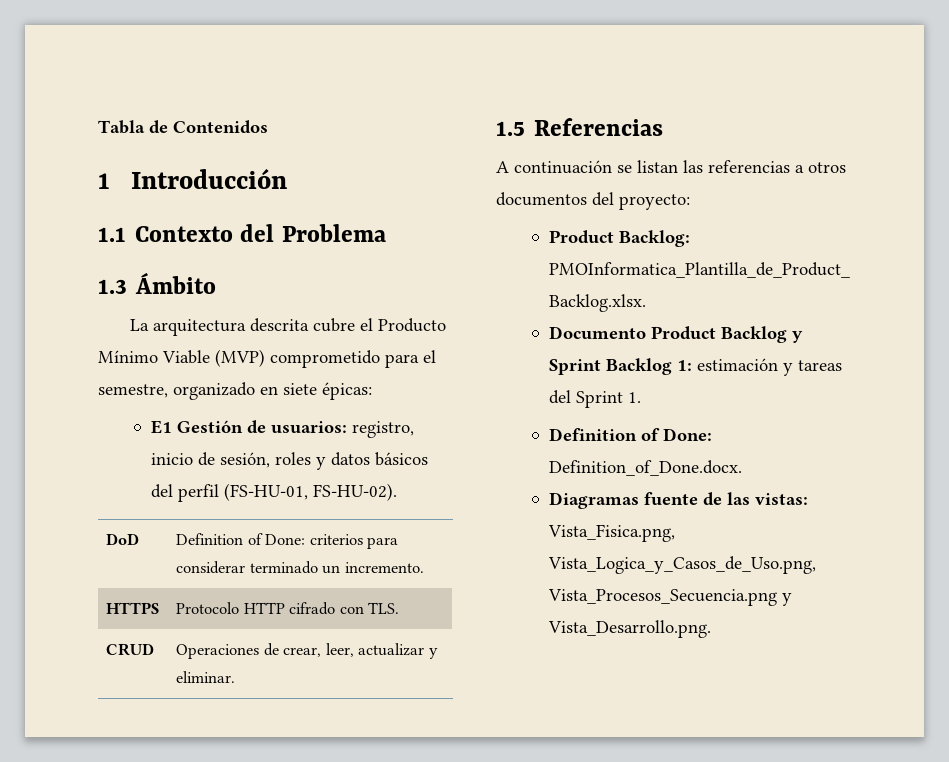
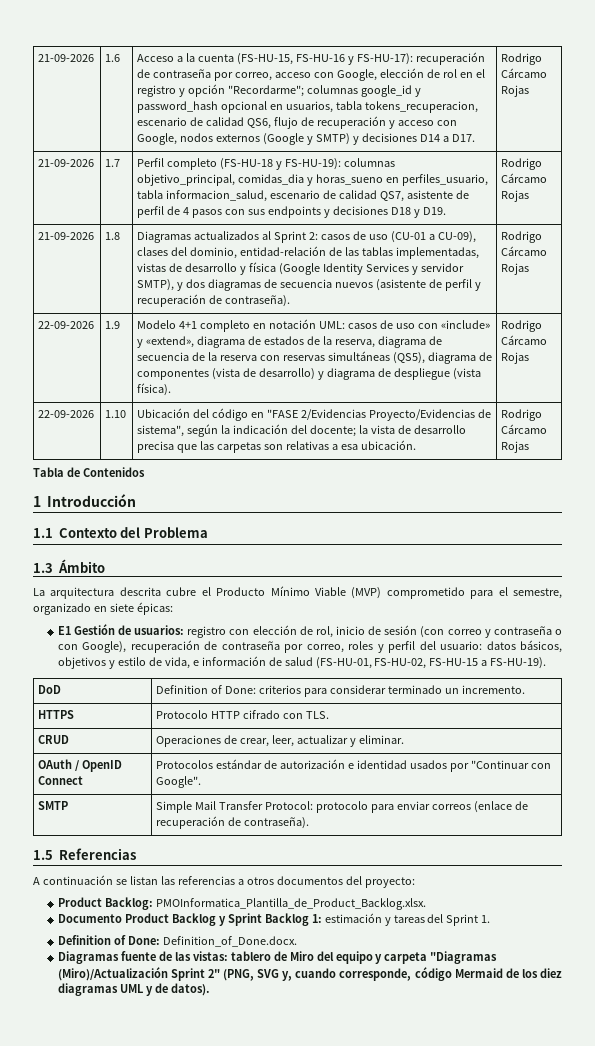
(98, 127) none -> [38,54,95,62] [105,54,121,62] [137,52,485,65] [137,68,485,81] [137,84,421,97] [137,101,478,113] [137,116,457,129] [137,133,475,145] [501,53,543,65] [501,68,548,78] [501,85,530,97] [38,159,95,167] [105,159,121,167] [137,158,395,170] [137,174,488,186] [137,190,469,202] [137,206,446,218] [501,158,543,170] [501,173,548,183] [501,190,530,202] [38,232,95,240] [105,232,121,240] [137,231,476,243] [137,246,479,259] [137,262,464,275] [137,279,481,291] [137,294,291,307] [501,231,543,243] [501,246,548,256] [501,263,530,275] [38,321,95,329] [105,321,121,329] [137,319,490,332] [137,336,442,348] [137,351,492,364] [137,368,481,380] [137,383,172,396] [501,320,543,332] [501,335,548,345] [501,352,530,364] [38,410,95,418] [105,410,127,418] [137,408,491,421] [137,424,466,437] [137,440,416,453] [501,409,543,421] [501,424,548,434] [501,441,530,453] 21-09-2026 | 1.6 | Acceso a la cuenta (FS-HU-15, FS-HU-16 y FS-HU-17): recuperación de contraseña por correo, acceso con Google, elección de rol en el registro y opción "Recordarme"; columnas google_id y password_hash opcional en usuarios, tabla tokens_recuperacion, escenario de calidad QS6, flujo de recuperación y acceso con Google, nodos externos (Google y SMTP) y decisiones D14 a D17. | Rodrigo Cárcamo Rojas // 21-09-2026 | 1.7 | Perfil completo (FS-HU-18 y FS-HU-19): columnas objetivo_principal, comidas_dia y horas_sueno en perfiles_usuario, tabla informacion_salud, escenario de calidad QS7, asistente de perfil de 4 pasos con sus endpoints y decisiones D18 y D19. | Rodrigo Cárcamo Rojas // 21-09-2026 | 1.8 | Diagramas actualizados al Sprint 2: casos de uso (CU-01 a CU-09), clases del dominio, entidad-relación de las tablas implementadas, vistas de desarrollo y física (Google Identity Services y servidor SMTP), y dos diagramas de secuencia nuevos (asistente de perfil y recuperación de contraseña). | Rodrigo Cárcamo Rojas // 22-09-2026 | 1.9 | Modelo 4+1 completo en notación UML: casos de uso con «include» y «extend», diagrama de estados de la reserva, diagrama de secuencia de la reserva con reservas simultáneas (QS5), diagrama de componentes (vista de desarrollo) y diagrama de despliegue (vista física). | Rodrigo Cárcamo Rojas // 22-09-2026 | 1.10 | Ubicación del código en "FASE 2/Evidencias Proyecto/Evidencias de sistema", según la indicación del docente; la vista de desarrollo precisa que las carpetas son relativas a esa ubicación. | Rodrigo Cárcamo Rojas //
[352,421,415,438] [151,452,429,470] [151,483,398,502] registro, inicio de sesión, roles y datos básicos del perfil (FS-HU-01, FS-HU-02). -> [187,625,563,638] [57,640,563,653] [57,656,547,669] registro con elección de rol, inicio de sesión (con correo y contraseña o con Google), recuperación de contraseña por correo, roles y perfil del usuario: datos básicos, objetivos y estilo de vida, e información de salud (FS-HU-01, FS-HU-02, FS-HU-15 a FS-HU-19).
(236, 677) none -> [38,759,123,772] [38,776,84,785] [156,759,551,772] [156,776,202,788] [38,801,69,810] [156,801,528,813] [156,816,310,829] // OAuth / OpenID Connect | Protocolos estándar de autorización e identidad usados por "Continuar con Google". // SMTP | Simple Mail Transfer Protocol: protocolo para enviar correos (enlace de recuperación de contraseña).
[548,524,676,542] [548,556,817,574] [548,589,793,606] [548,620,712,638] Vista_Fisica.png, Vista_Logica_y_Casos_de_Uso.png, Vista_Procesos_Secuencia.png y Vista_Desarrollo.png. -> [230,951,498,964] [57,967,563,981] [57,983,210,996] tablero de Miro del equipo y carpeta "Diagramas (Miro)/Actualización Sprint 2" (PNG, SVG y, cuando corresponde, código Mermaid de los diez diagramas UML y de datos).

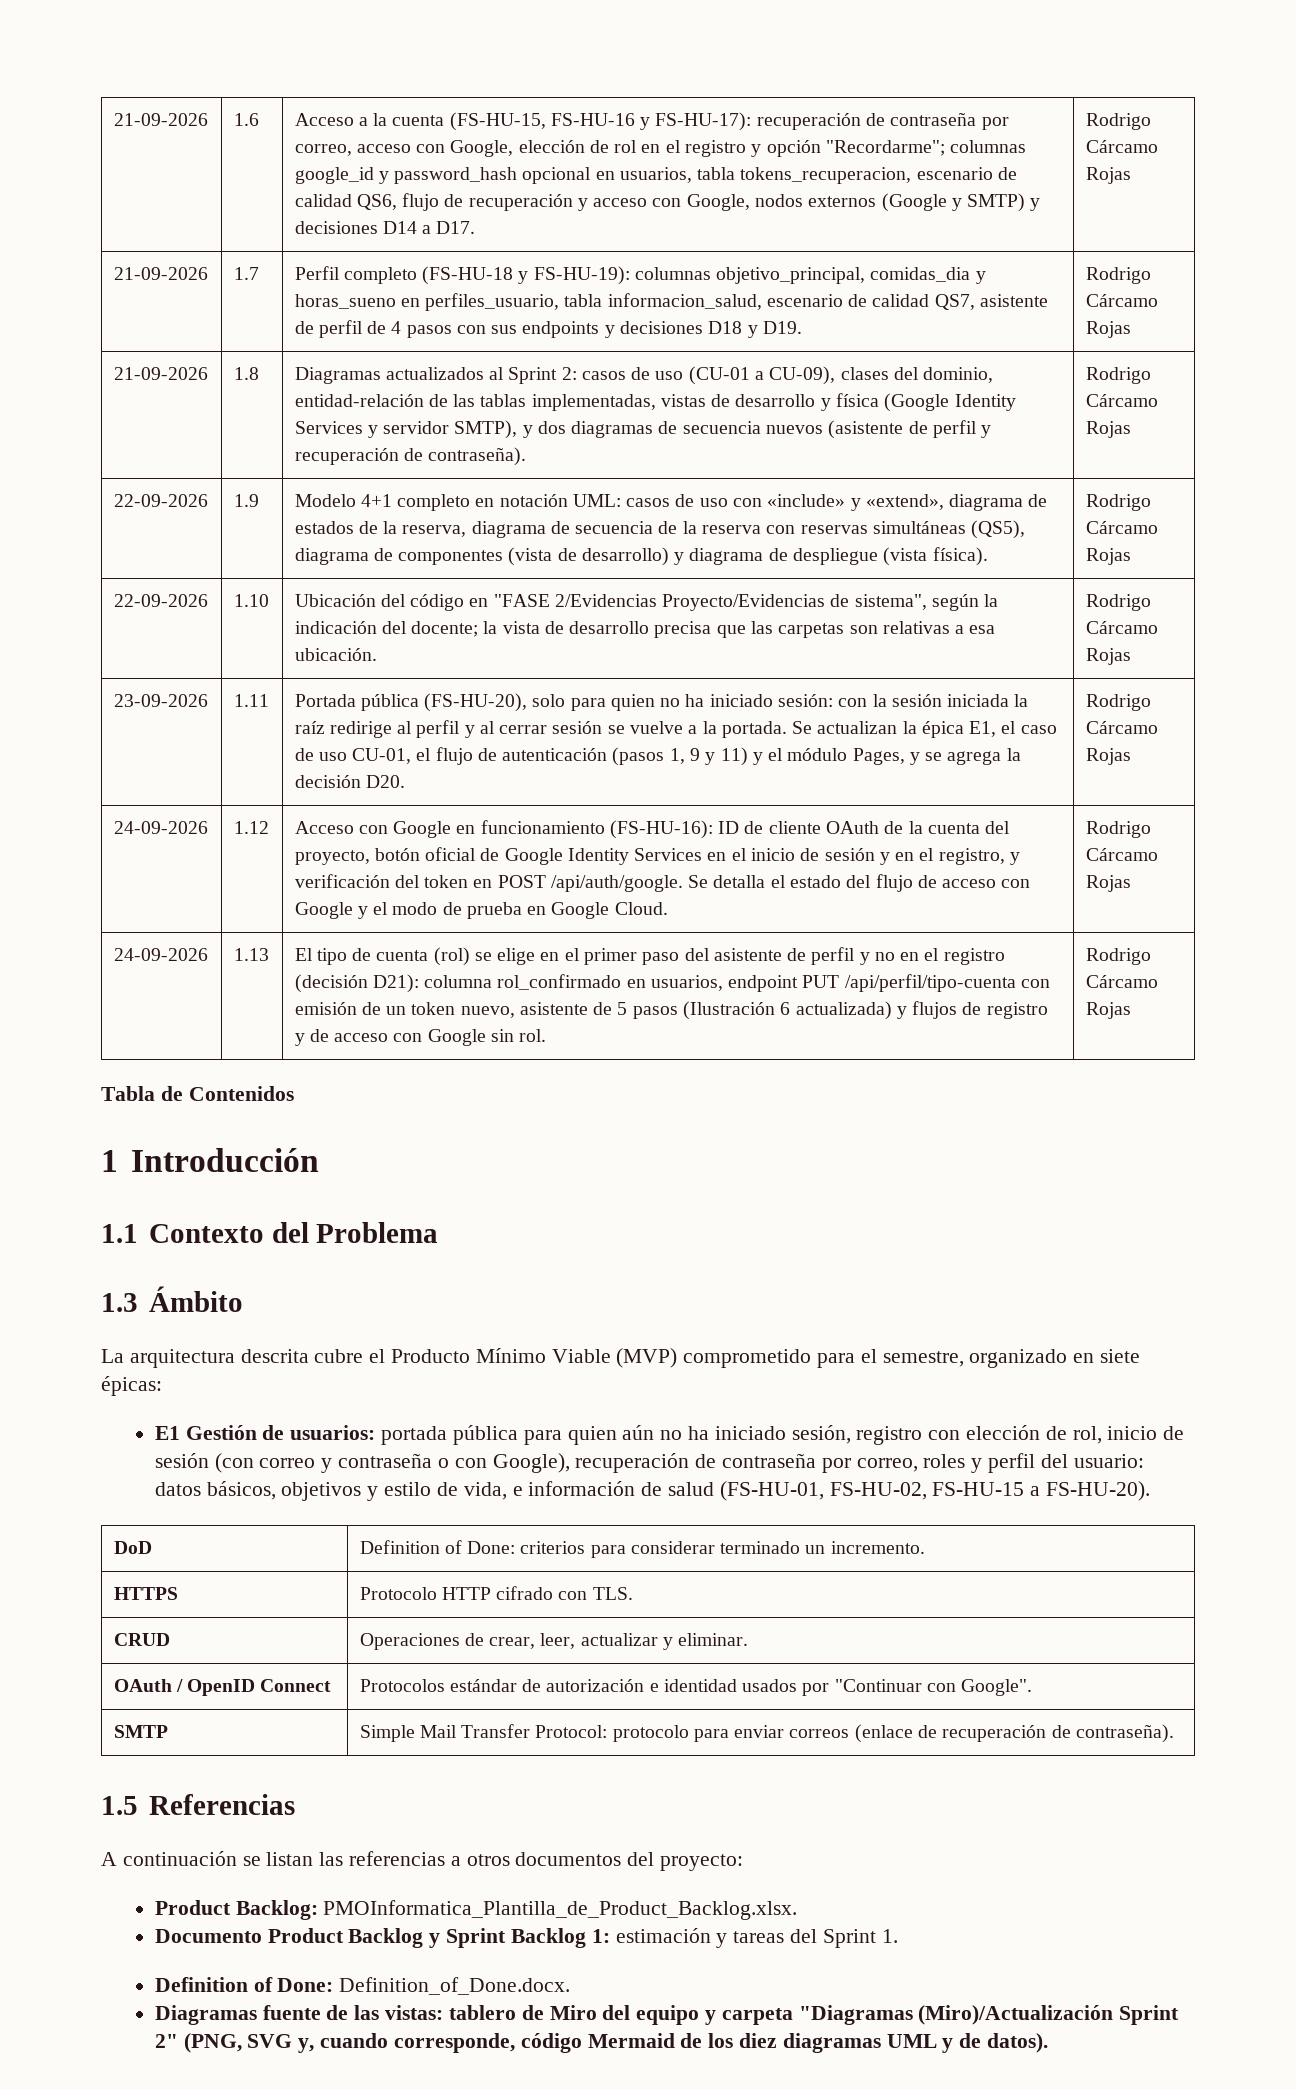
(530, 447) none -> [113,694,208,707] [233,694,269,707] [294,693,1029,712] [294,720,1057,738] [294,747,1021,766] [294,775,405,788] [1085,694,1151,711] [1085,721,1158,734] [1085,748,1131,765] [113,821,208,834] [233,821,269,834] [294,820,1011,839] [294,847,1020,865] [294,874,1031,892] [294,902,668,919] [1085,821,1151,838] [1085,848,1158,861] [1085,875,1131,892] [113,948,208,961] [233,948,269,961] [294,947,1005,966] [294,974,1051,993] [294,1001,1048,1020] [294,1029,547,1046] [1085,948,1151,965] [1085,975,1158,988] [1085,1002,1131,1019] // 23-09-2026 | 1.11 | Portada pública (FS-HU-20), solo para quien no ha iniciado sesión: con la sesión iniciada la raíz redirige al perfil y al cerrar sesión se vuelve a la portada. Se actualizan la épica E1, el caso de uso CU-01, el flujo de autenticación (pasos 1, 9 y 11) y el módulo Pages, y se agrega la decisión D20. | Rodrigo Cárcamo Rojas // 24-09-2026 | 1.12 | Acceso con Google en funcionamiento (FS-HU-16): ID de cliente OAuth de la cuenta del proyecto, botón oficial de Google Identity Services en el inicio de sesión y en el registro, y verificación del token en POST /api/auth/google. Se detalla el estado del flujo de acceso con Google y el modo de prueba en Google Cloud. | Rodrigo Cárcamo Rojas // 24-09-2026 | 1.13 | El tipo de cuenta (rol) se elige en el primer paso del asistente de perfil y no en el registro (decisión D21): columna rol_confirmado en usuarios, endpoint PUT /api/perfil/tipo-cuenta con emisión de un token nuevo, asistente de 5 pasos (Ilustración 6 actualizada) y flujos de registro y de acceso con Google sin rol. | Rodrigo Cárcamo Rojas
(185, 630) none -> [381,1425,851,1445] portada pública para quien aún no ha iniciado sesión,
[490,657,547,669] FS-HU-19). -> [1045,1481,1150,1501] FS-HU-20).

